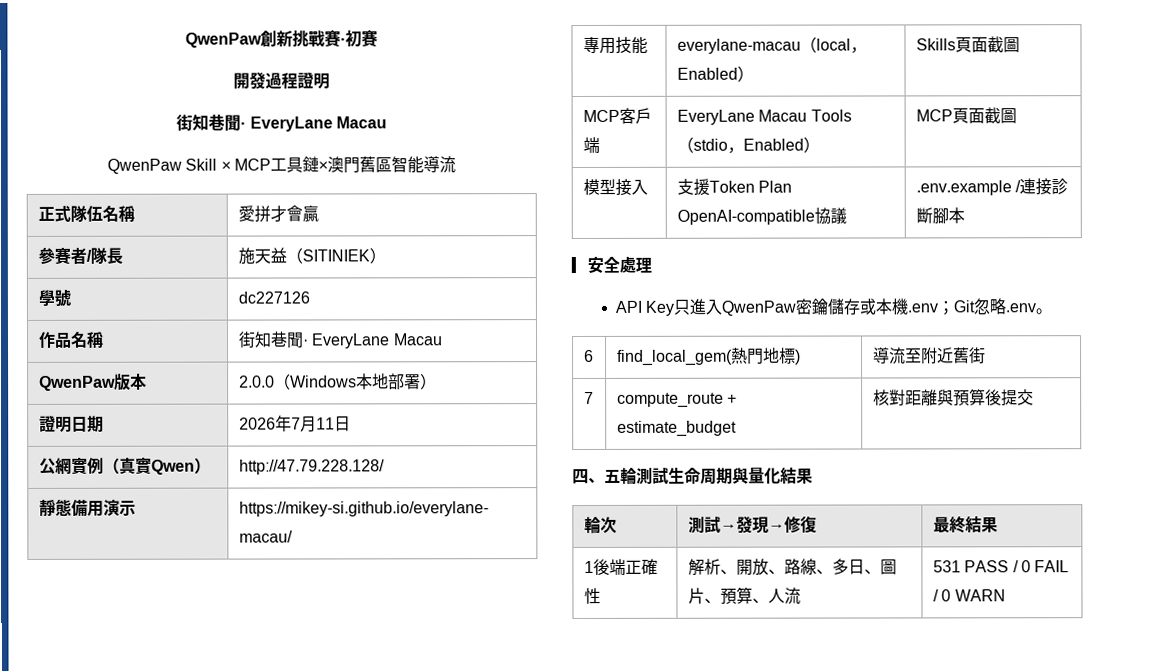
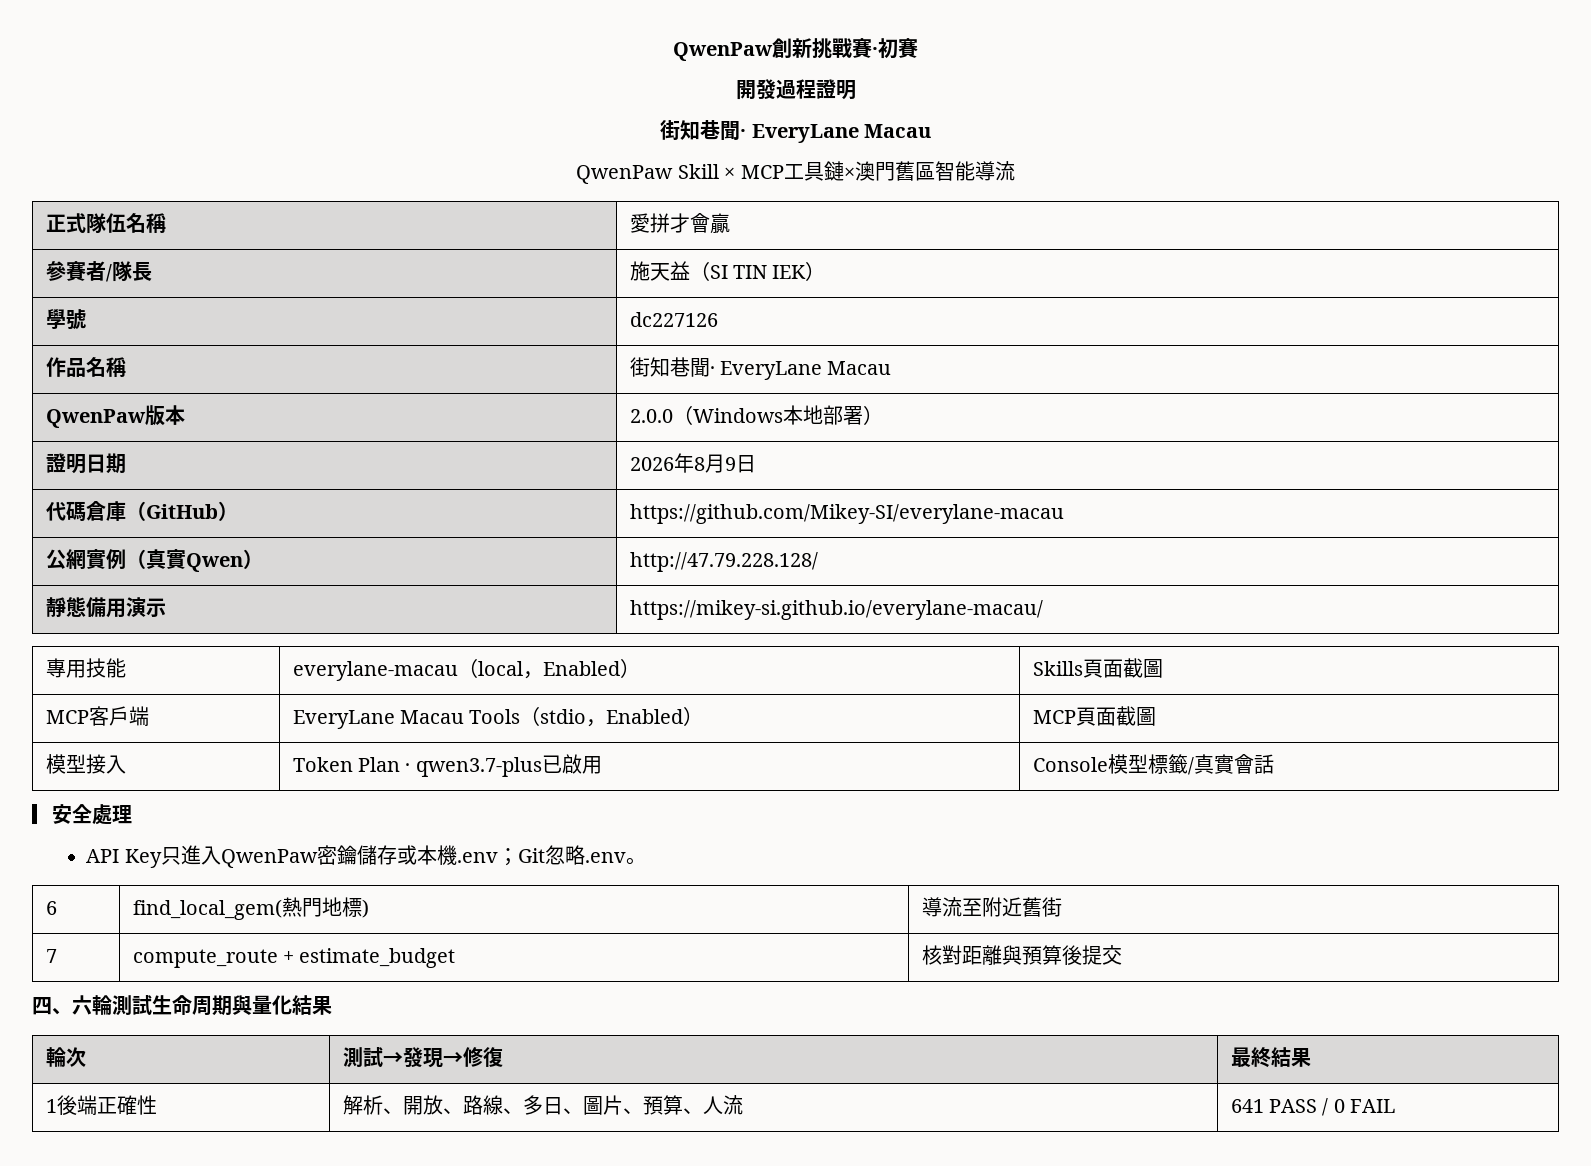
[301,249,370,262] SITINIEK -> [709,265,807,279] SI TIN IEK
[290,416,351,433] 7月11日 -> [693,454,756,473] [45,501,238,521] [629,504,1064,524] 8月9日 // 代碼倉庫（GitHub） | https://github.com/Mikey-SI/everylane-macau
[676,178,710,196] 支援 -> (126, 764) none
[676,207,847,225] [915,178,1069,196] [915,207,965,225] OpenAI-compatible協議 | .env.example /連接診斷腳本 -> [405,754,602,777] [1032,754,1274,775] · qwen3.7-plus已啟用 | Console模型標籤/真實會話
[604,469,621,483] 五 -> [72,995,92,1015] 六
[932,560,961,573] 531 -> [1230,1099,1264,1113] 641
[932,589,1006,602] / 0 WARN -> (1396, 1106) none

